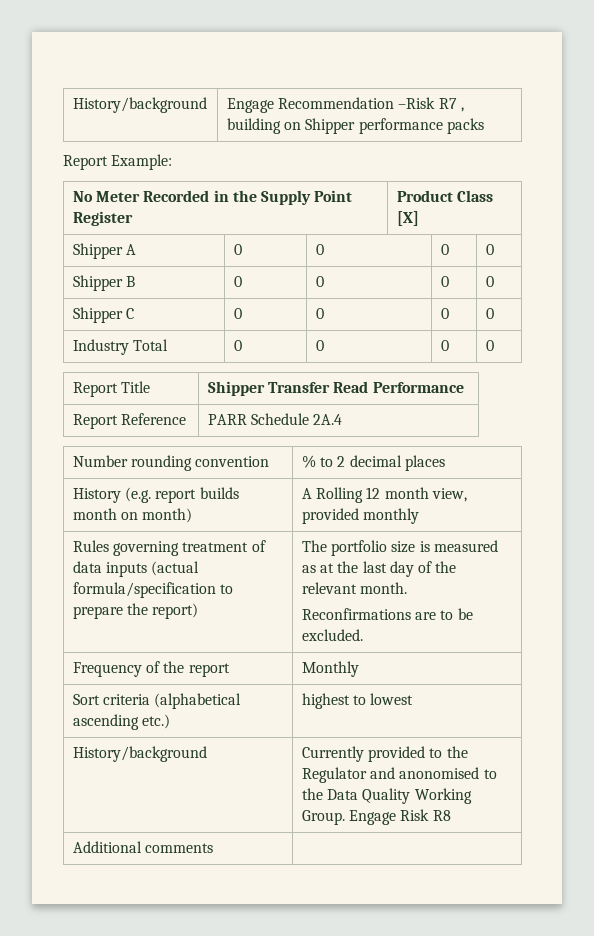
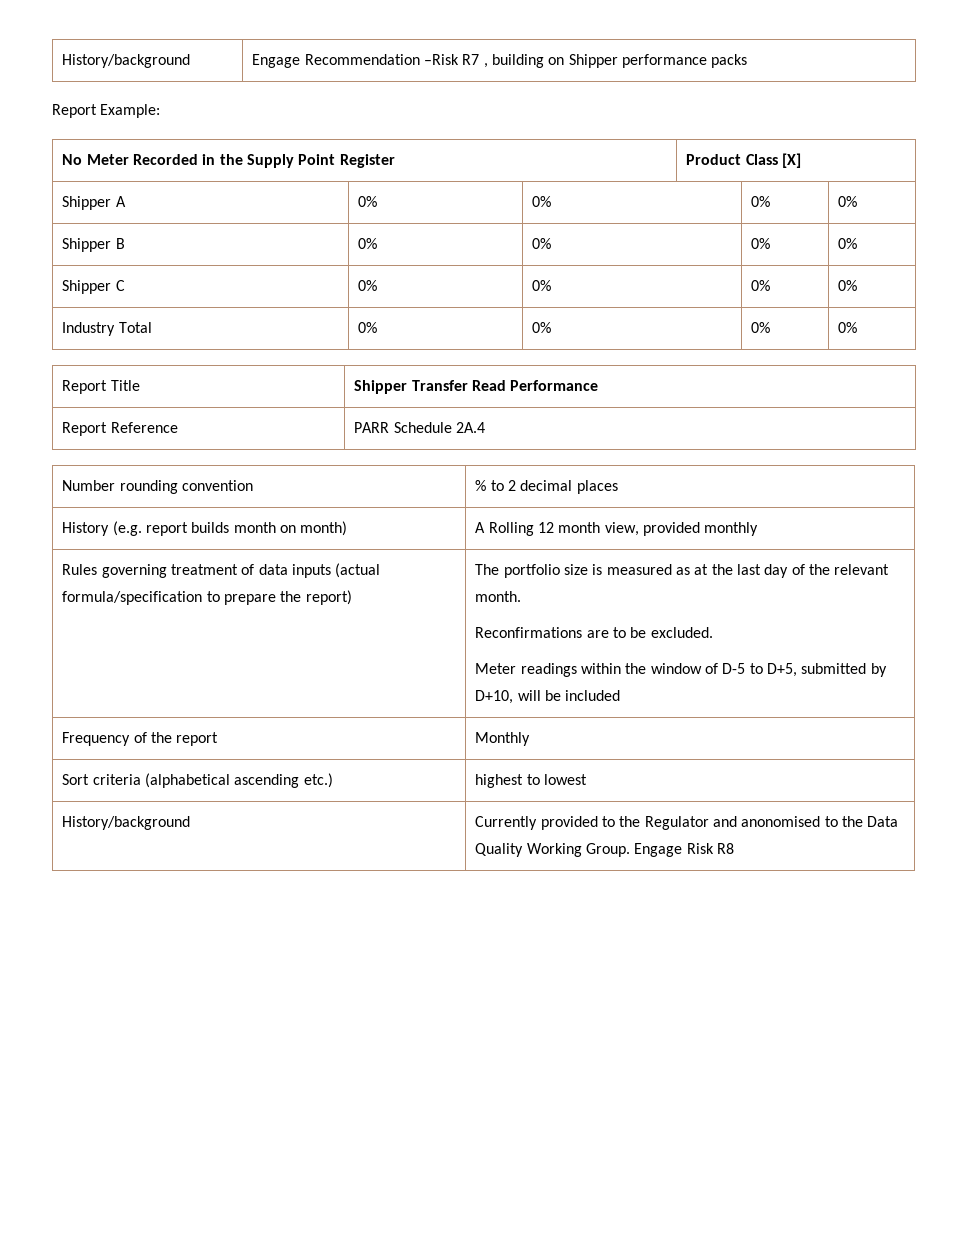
[233,244,242,255] [315,244,324,255] [440,244,449,255] [485,244,494,255] [72,275,136,291] [233,276,242,287] [315,276,324,287] [440,276,449,287] [485,276,494,287] [72,307,135,323] [233,308,242,319] [315,308,324,319] [440,308,449,319] [485,308,494,319] [72,339,169,355] [233,340,242,351] [315,340,324,351] [440,340,449,351] [485,340,494,351] 0 | 0 | 0 | 0 // Shipper B | 0 | 0 | 0 | 0 // Shipper C | 0 | 0 | 0 | 0 // Industry Total | 0 | 0 | 0 | 0 -> [358,196,378,207] [532,196,552,207] [751,196,771,207] [838,196,858,207] [62,238,125,252] [358,238,378,249] [532,238,552,249] [751,238,771,249] [838,238,858,249] [62,280,125,294] [358,280,378,291] [532,280,552,291] [751,280,771,291] [838,280,858,291] [62,322,152,336] [358,322,378,333] [532,322,552,333] [751,322,771,333] [838,322,858,333] 0% | 0% | 0% | 0% // Shipper B | 0% | 0% | 0% | 0% // Shipper C | 0% | 0% | 0% | 0% // Industry Total | 0% | 0% | 0% | 0%
(363, 635) none -> [475,663,887,677] [475,690,621,704] // Meter readings within the window of D-5 to D+5, submitted by D+10, will be included
[72,841,214,853] // Additional comments | -> (734, 848) none

